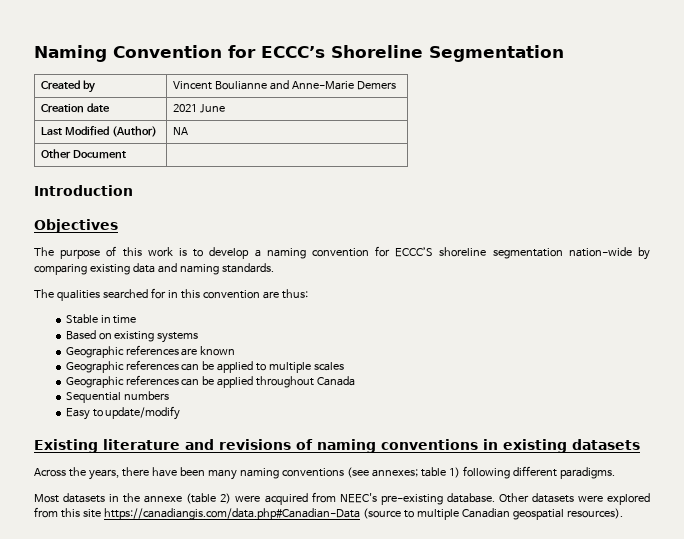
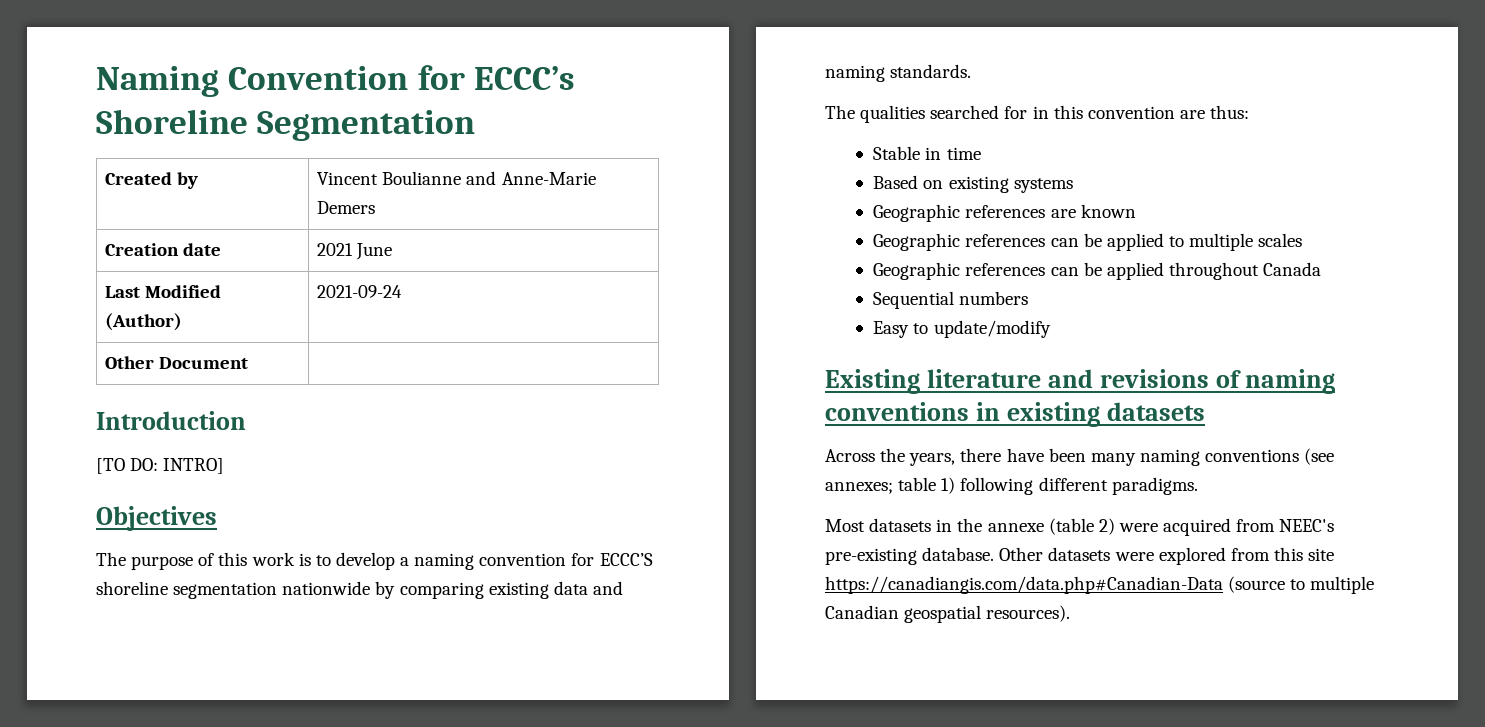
[172,127,188,135] NA -> [317,285,403,298] 2021-09-24
(133, 190) none -> [96,458,225,474] // [TO DO: INTRO]
[568,247,632,257] nation-wide -> [282,581,371,595] nationwide

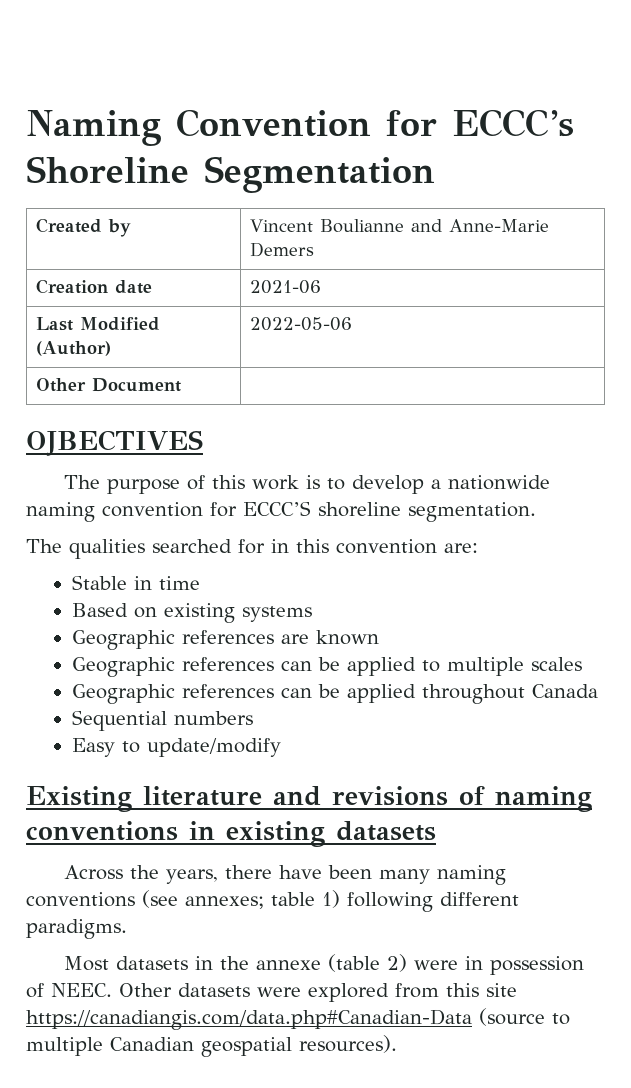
[317,243,393,260] 2021 June -> [249,280,321,294] 2021-06
[317,285,403,298] 2021-09-24 -> [249,317,352,331] 2022-05-06
[96,411,246,430] [96,458,225,474] [96,506,217,531] Introduction // [TO DO: INTRO] // Objectives -> [26,430,203,456] OJBECTIVES
(410, 561) none -> [447,475,550,490] nationwide
[173,581,623,599] [825,64,972,82] segmentation nationwide by comparing existing data and naming standards. -> [408,502,536,522] segmentation.
[1179,105,1250,119] are thus: -> [444,543,478,553] are:
[1163,518,1335,536] [825,547,995,565] acquired from NEEC's pre-existing database. -> [464,956,584,975] [26,983,112,998] in possession of NEEC.

